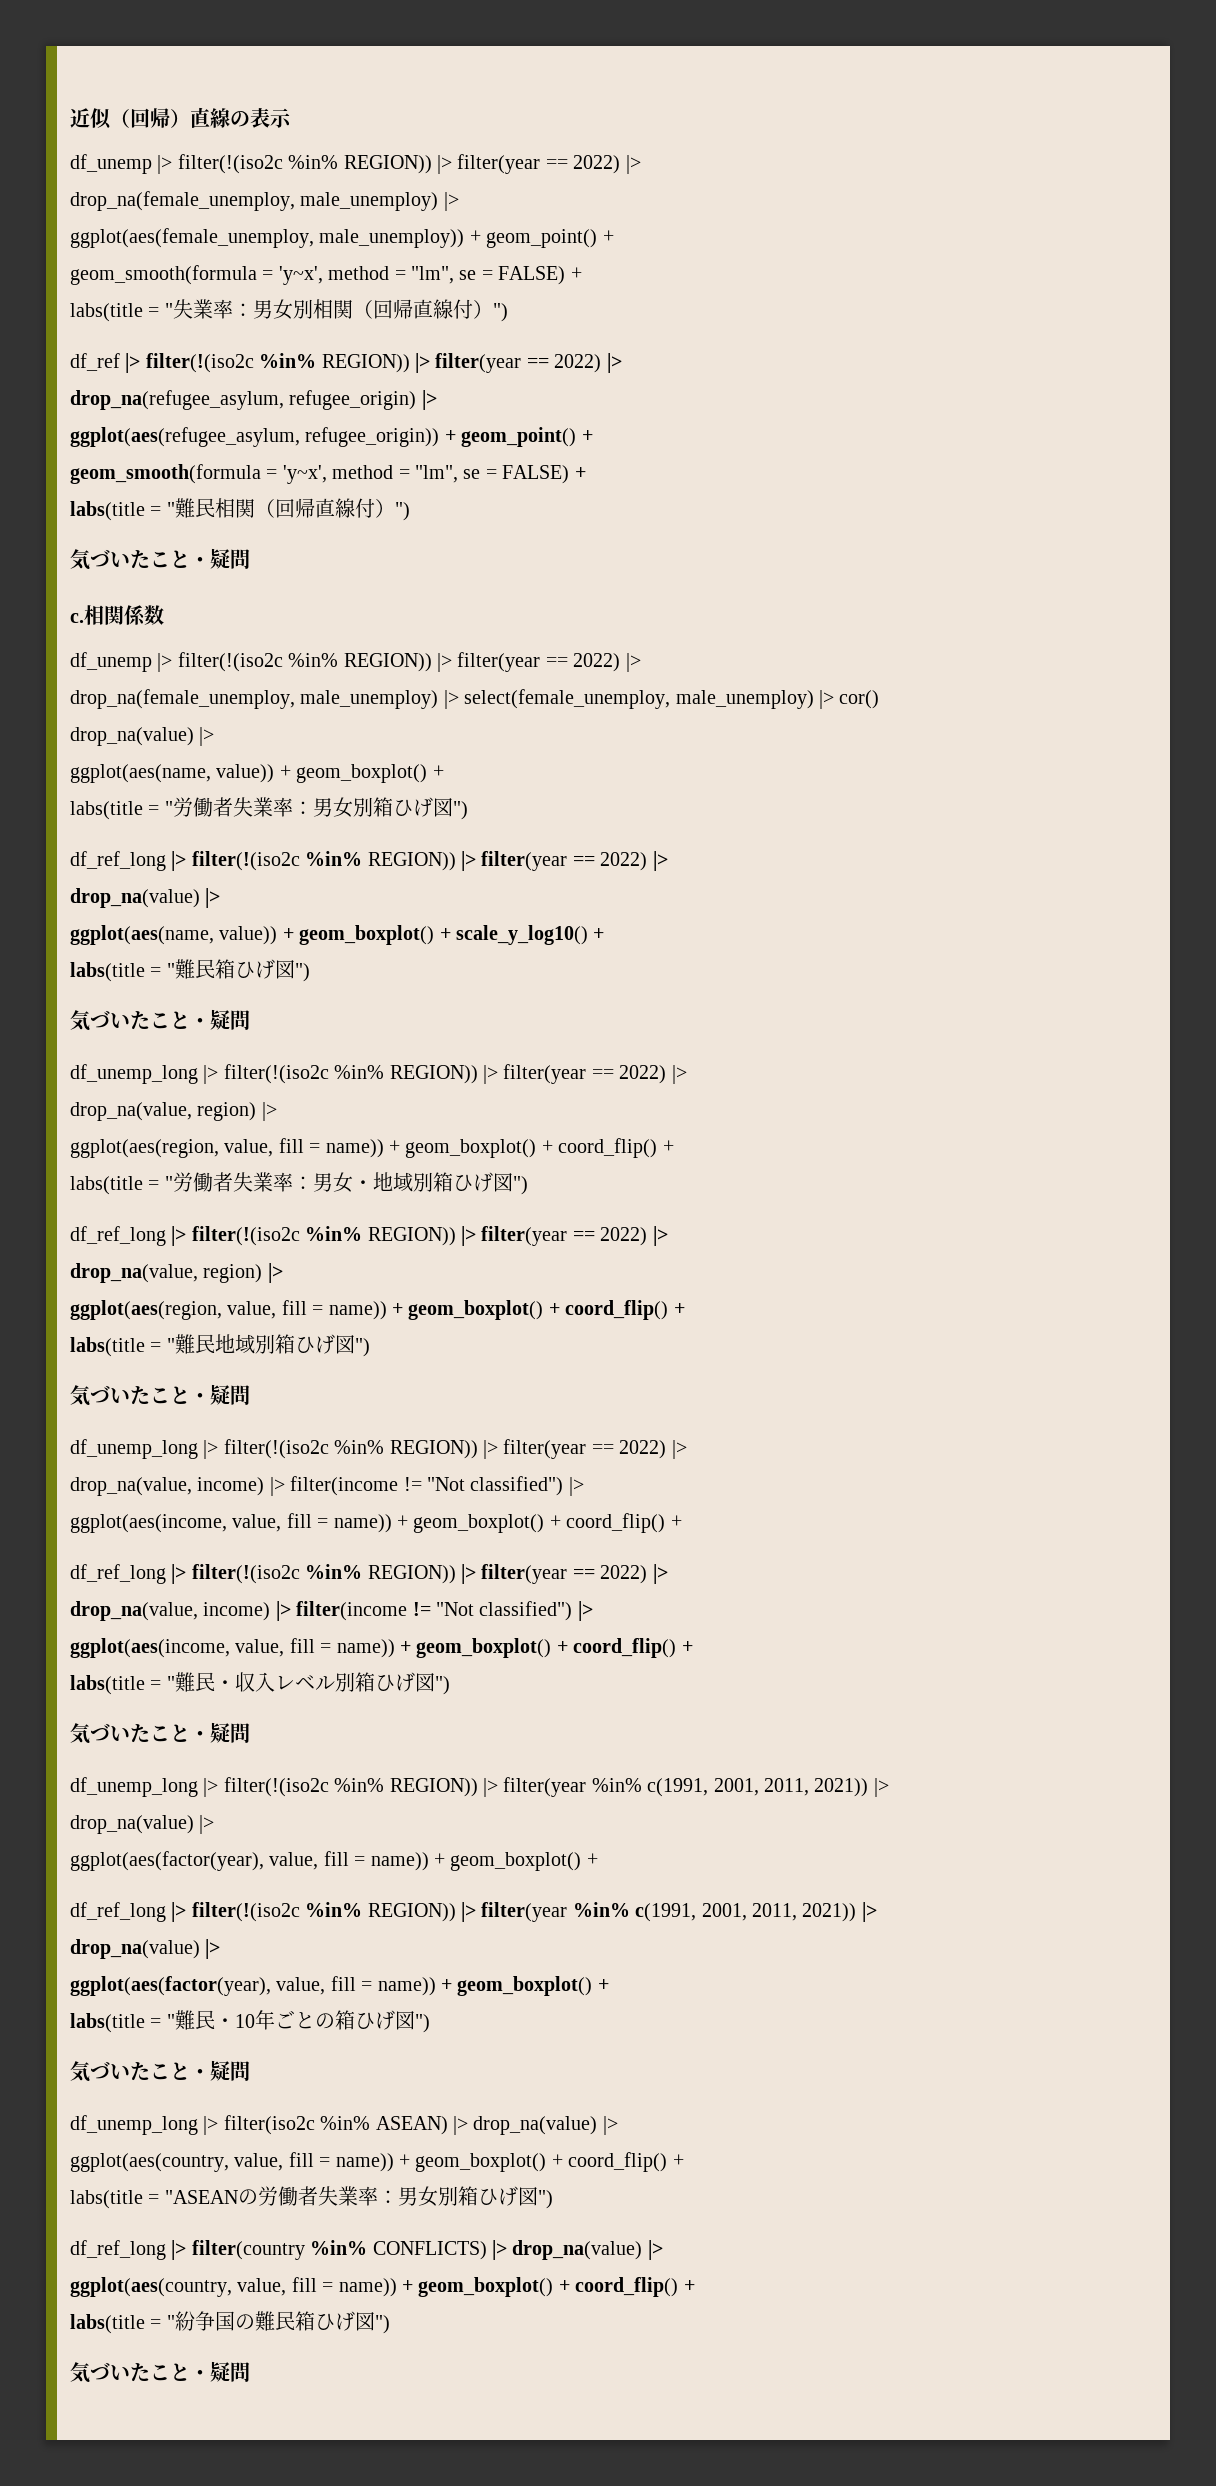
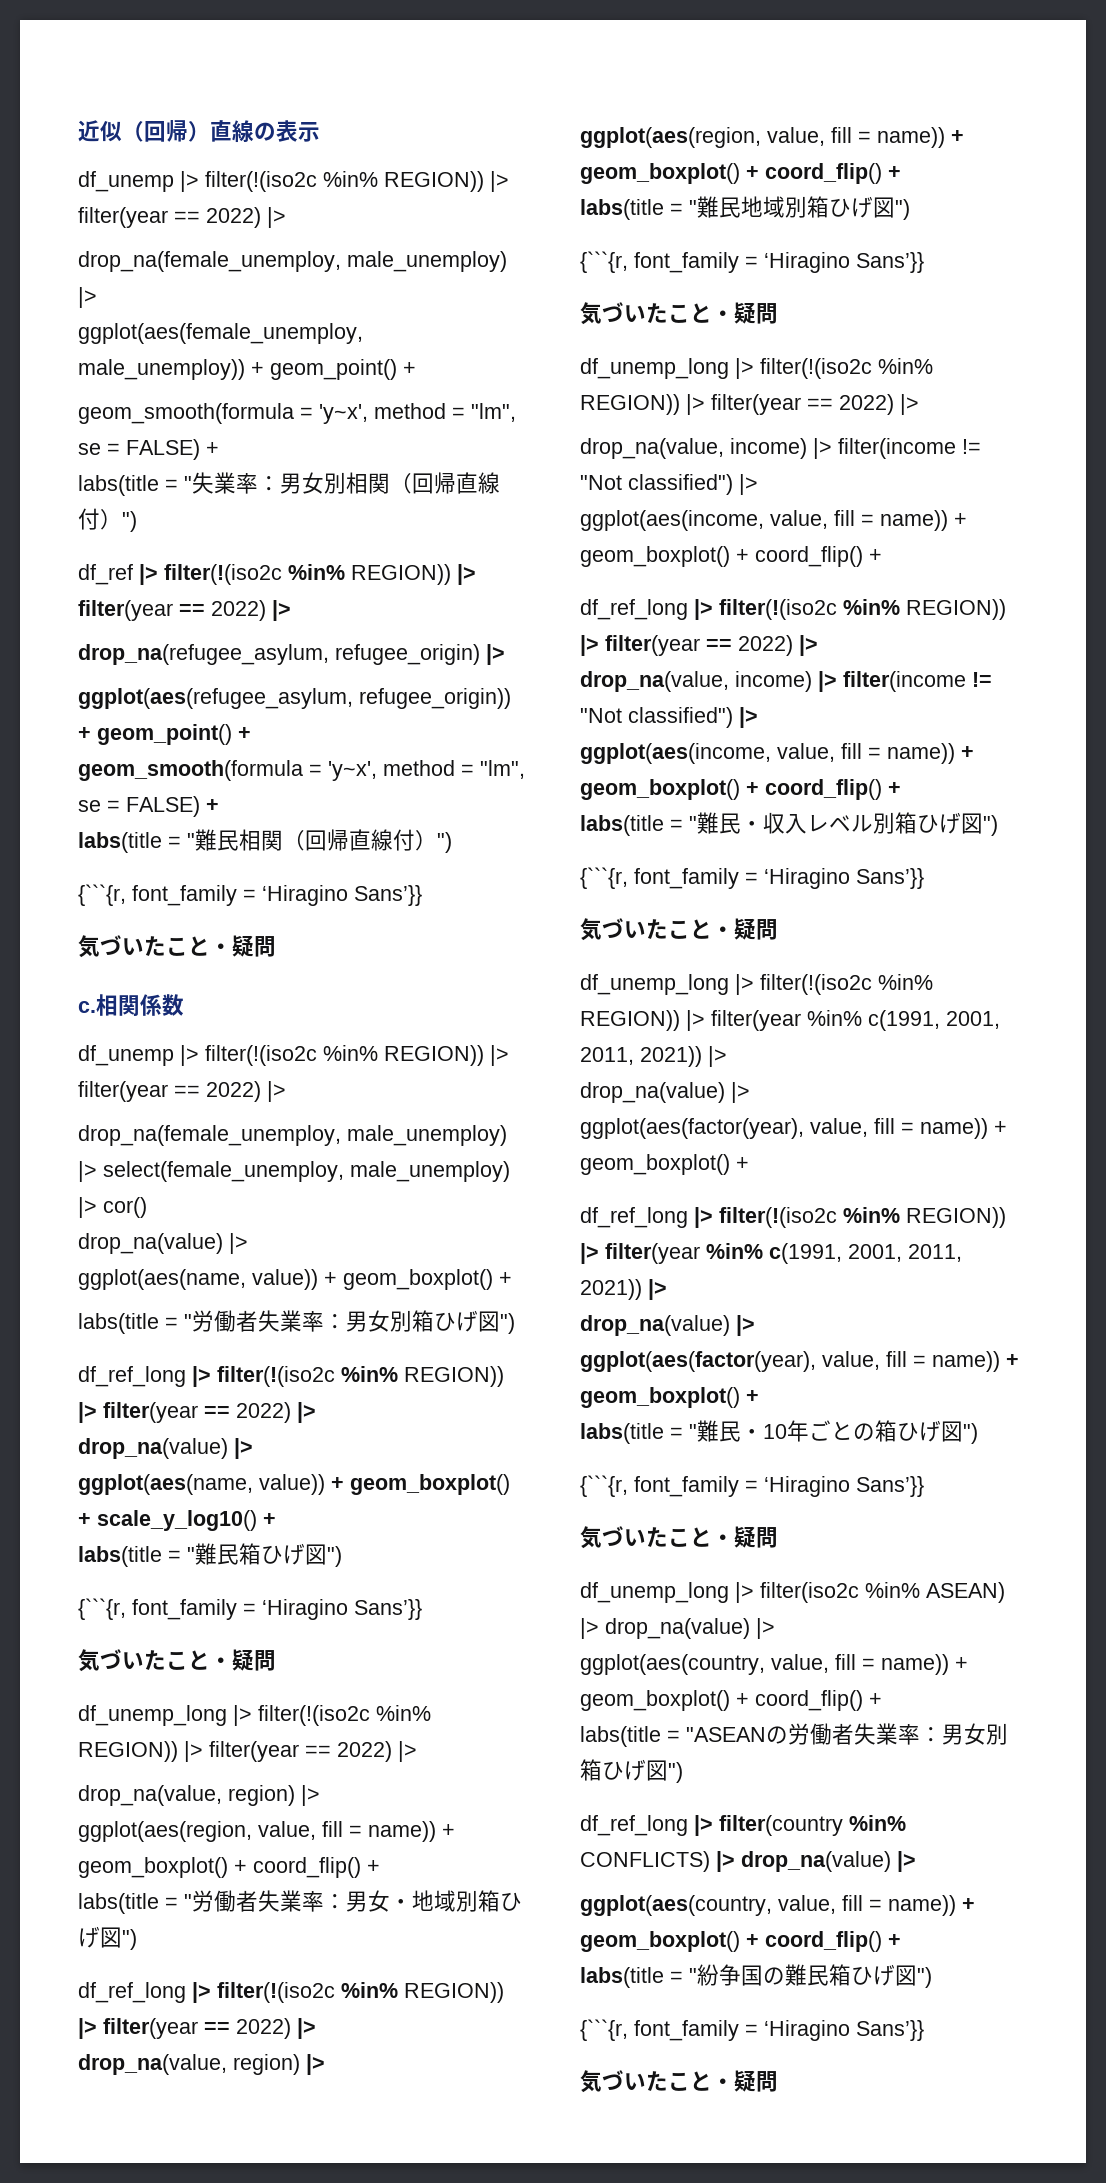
(410, 511) none -> [78,884,422,906] // {```{r, font_family = ‘Hiragino Sans’}}
(310, 972) none -> [78,1598,422,1620] // {```{r, font_family = ‘Hiragino Sans’}}
(370, 1347) none -> [580,251,924,273] // {```{r, font_family = ‘Hiragino Sans’}}
(450, 1685) none -> [580,867,924,889] // {```{r, font_family = ‘Hiragino Sans’}}
(430, 2023) none -> [580,1475,924,1497] // {```{r, font_family = ‘Hiragino Sans’}}
(390, 2324) none -> [580,2019,924,2041] // {```{r, font_family = ‘Hiragino Sans’}}

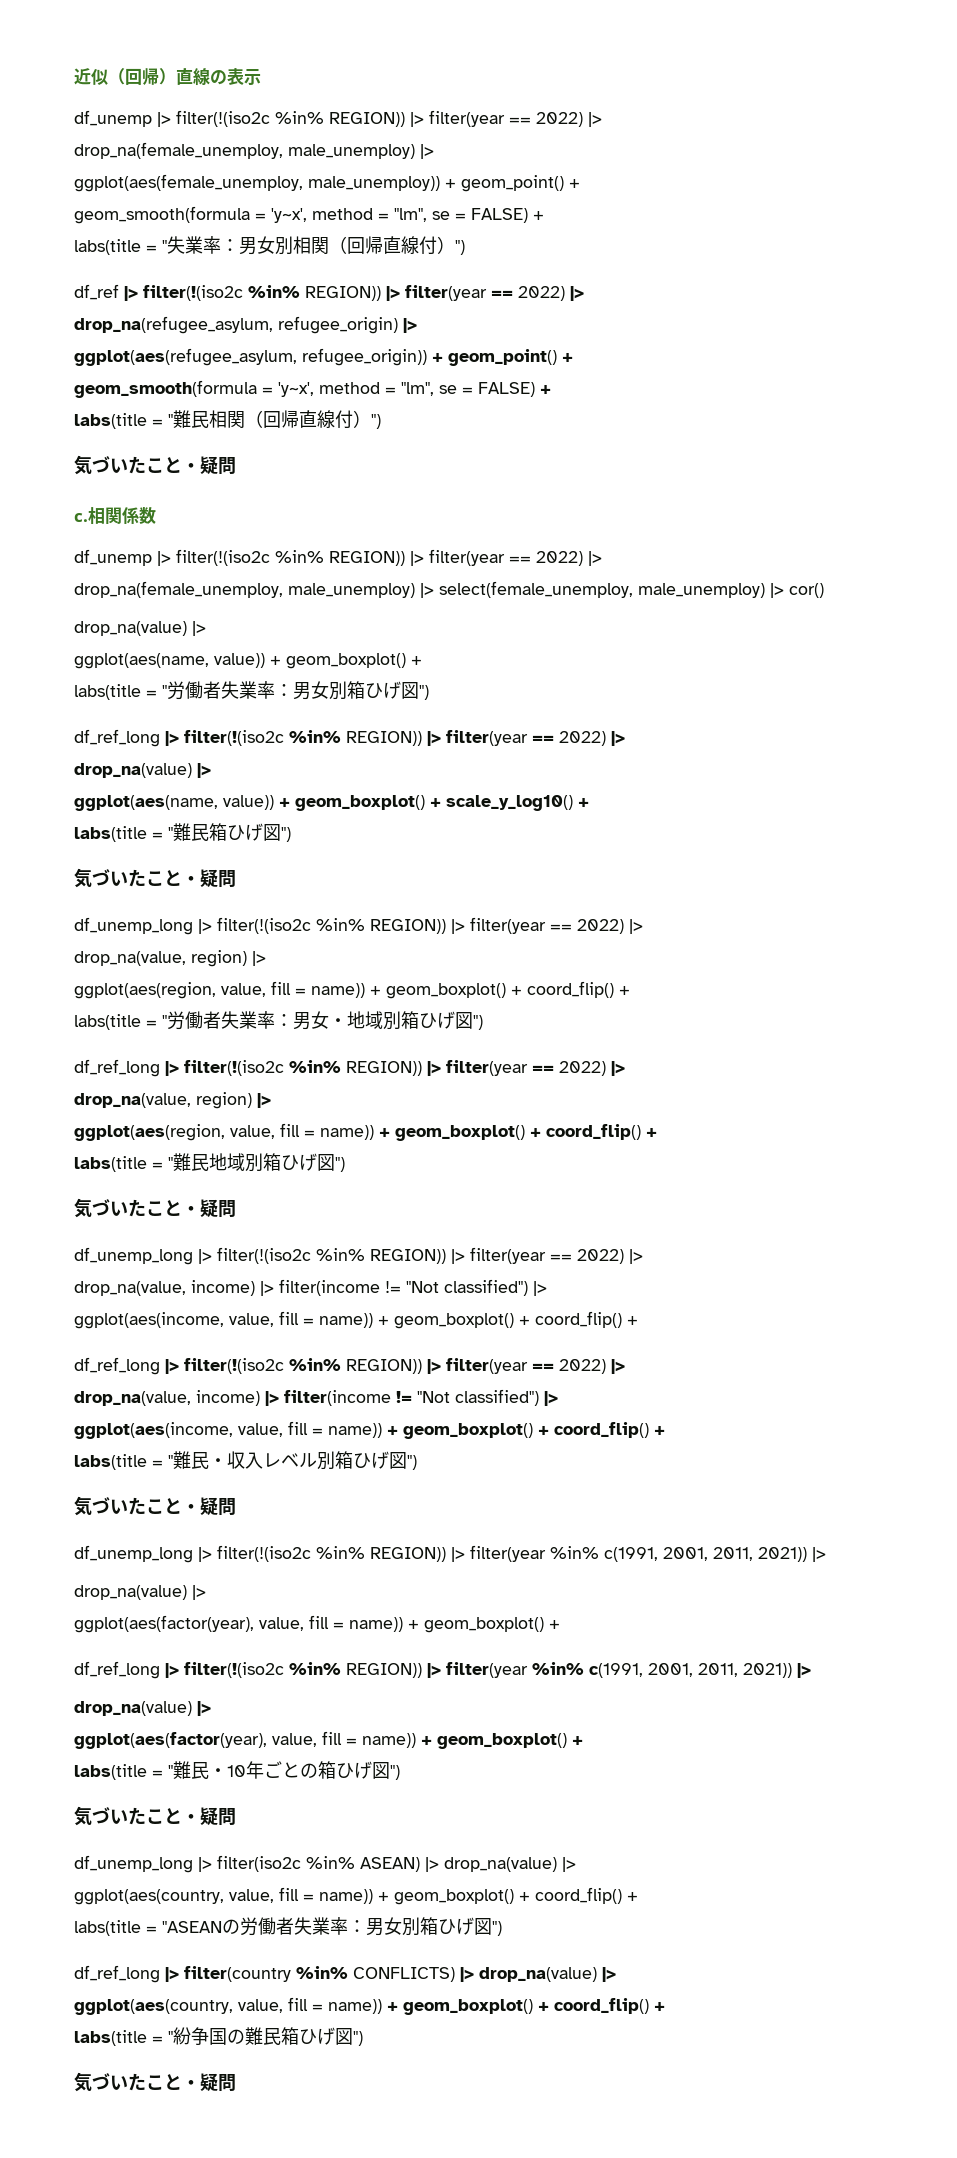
[78,884,422,906] // {```{r, font_family = ‘Hiragino Sans’}} -> (381, 421) none
[78,1598,422,1620] // {```{r, font_family = ‘Hiragino Sans’}} -> (291, 834) none
[580,251,924,273] // {```{r, font_family = ‘Hiragino Sans’}} -> (345, 1164) none
[580,867,924,889] // {```{r, font_family = ‘Hiragino Sans’}} -> (417, 1462) none
[580,1475,924,1497] // {```{r, font_family = ‘Hiragino Sans’}} -> (400, 1772) none
[580,2019,924,2041] // {```{r, font_family = ‘Hiragino Sans’}} -> (363, 2038) none

